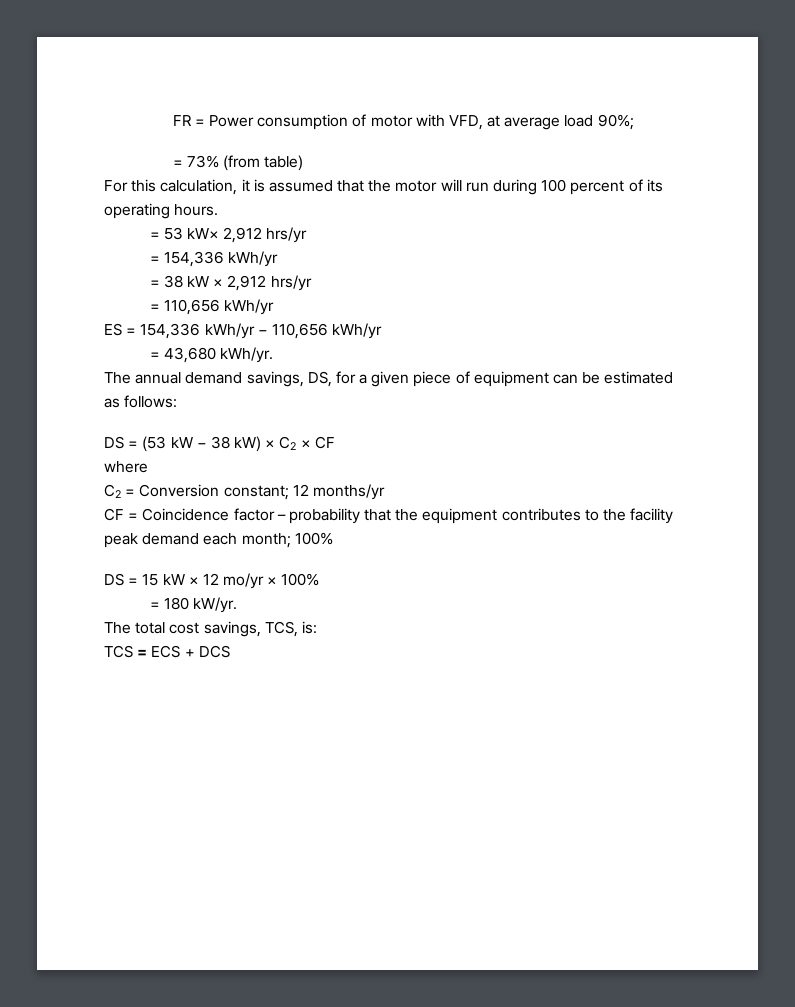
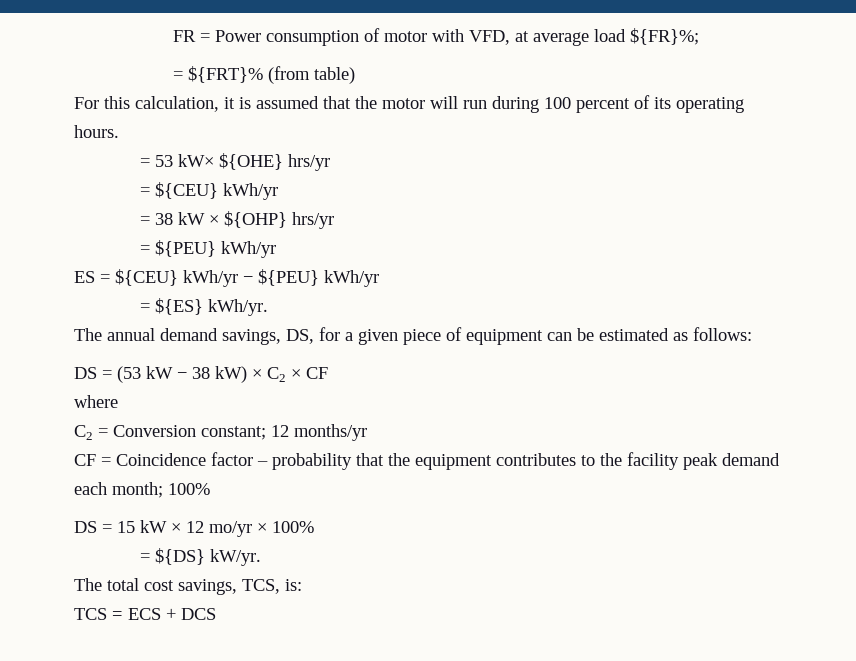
[597,114,634,130] [172,155,219,168] 90%; // = 73% -> [630,28,700,45] [173,66,264,83] ${FR}%; // = ${FRT}%
[223,227,308,243] [149,251,224,267] 2,912 hrs/yr // = 154,336 -> [219,153,331,171] [140,182,219,199] ${OHE} hrs/yr // = ${CEU}
[227,275,312,291] [149,299,220,315] 2,912 hrs/yr // = 110,656 -> [224,211,335,229] [140,240,217,257] ${OHP} hrs/yr // = ${PEU}
[140,323,201,339] 154,336 -> [115,269,178,286] ${CEU}
[271,323,383,339] [149,347,216,363] 110,656 kWh/yr // = 43,680 -> [258,269,379,287] [140,298,204,315] ${PEU} kWh/yr // = ${ES}
[163,597,189,610] 180 -> [155,548,206,565] ${DS}

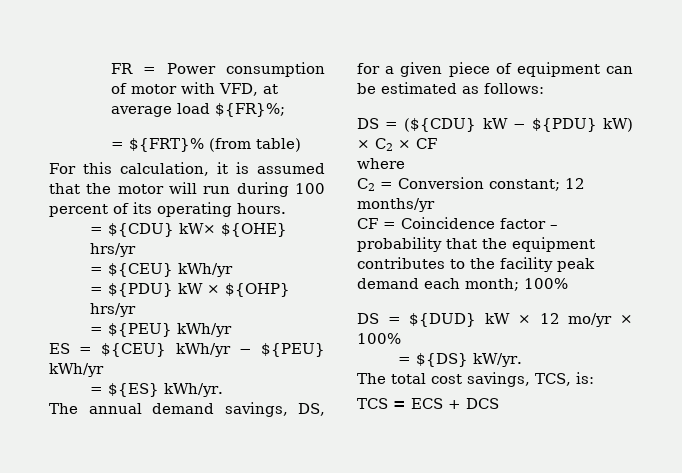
[155,155,174,167] 53 -> [108,223,175,237] ${CDU}
[155,213,174,225] 38 -> [108,283,174,297] ${PDU}
[117,366,141,383] (53 -> [404,118,477,132] (${CDU}
[192,367,210,379] 38 -> [531,118,597,132] ${PDU}
[117,521,135,533] 15 -> [409,313,477,327] ${DUD}

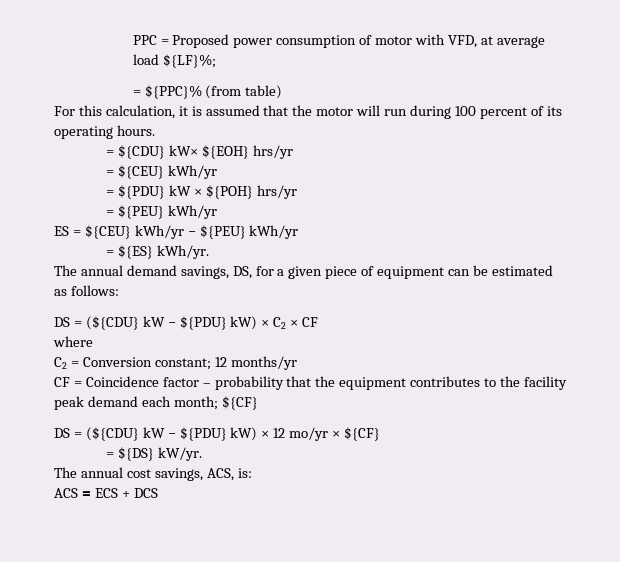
[110,63,216,74] FR = Power -> [132,34,273,48] PPC = Proposed power
[214,103,285,117] [110,138,204,152] ${FR}%; // = ${FRT}% -> [162,54,216,68] [132,85,202,99] ${LF}%; // = ${PPC}%
[221,223,288,237] ${OHE} -> [202,145,250,159] ${EOH}
[225,283,291,297] ${OHP} -> [206,185,254,199] ${POH}
[524,278,568,289] [357,313,511,327] 100% // DS = ${DUD} kW -> [221,396,258,410] [54,427,258,441] ${CF} // DS = (${CDU} kW − ${PDU} kW)
[357,333,401,344] 100% -> [344,427,381,441] ${CF}
[391,373,426,384] total -> [80,467,123,478] annual
[535,373,571,386] TCS, -> [206,468,234,481] ACS,
[357,398,388,409] TCS -> [54,488,78,498] ACS

